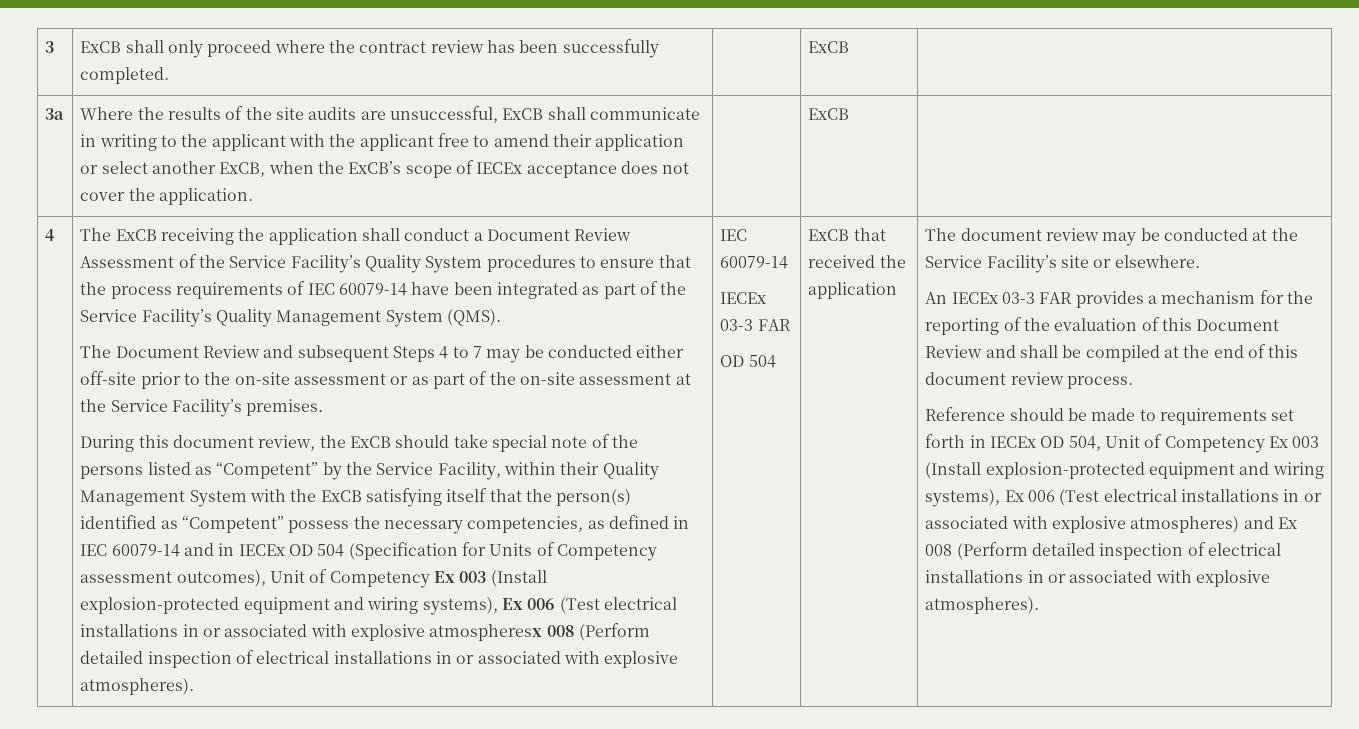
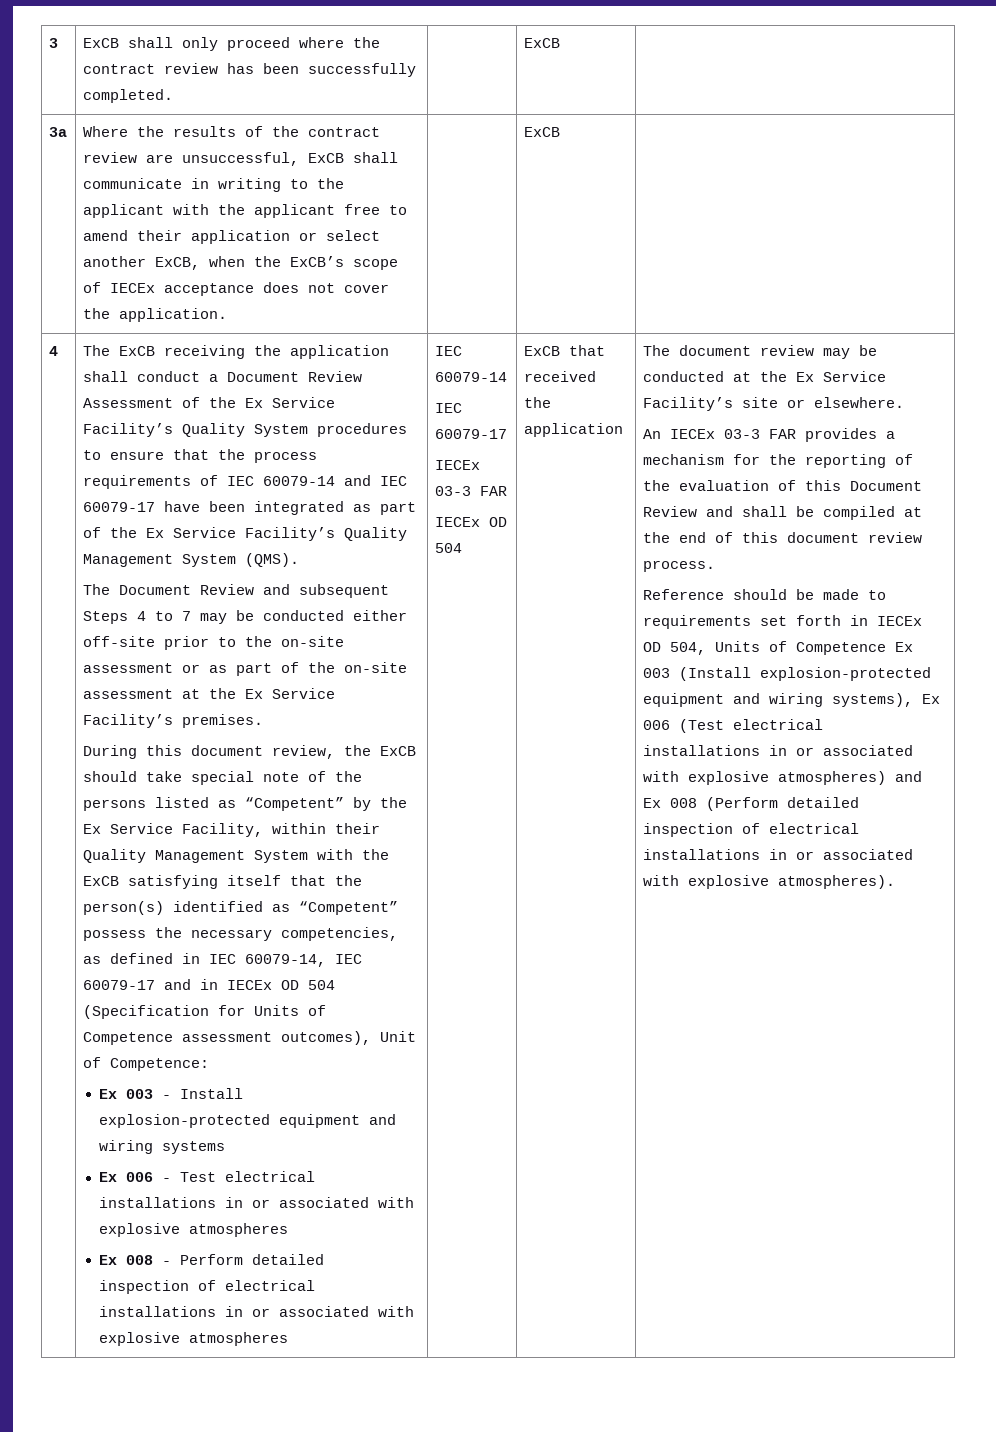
[275,107,357,120] site audits -> [307,127,380,137] [82,152,137,163] contract review
(225, 261) none -> [244,398,263,408] Ex
(407, 289) none -> [343,475,407,486] [82,502,155,512] and IEC 60079-17
(687, 288) none -> [145,528,164,538] Ex
(107, 405) none -> [244,689,263,699] Ex
(372, 468) none -> [82,824,101,834] Ex
[111,544,180,557] 60079-14 -> [244,954,362,967] [82,980,155,990] 60079-14, IEC 60079-17
[556,544,657,561] Competency -> [82,1032,173,1045] Competence
[329,570,547,588] [80,597,677,615] [80,623,650,641] Competency Ex 003 (Install explosion-protected equipment and wiring systems), Ex 006 (Test electrical installations in or associated with explosive atmospheresx 008 (Perform -> [109,1058,209,1071] [99,1088,244,1099] [99,1114,397,1128] [99,1140,226,1154] [99,1171,316,1182] [99,1197,415,1208] [99,1223,289,1237] [99,1254,244,1265] Competence: // Ex 003 - Install explosion-protected equipment and wiring systems // Ex 006 - Test electrical installations in or associated with explosive atmospheres // Ex 008 - Perform
[80,678,195,695] [720,229,748,241] [720,256,789,269] atmospheres). | IEC 60079-14 -> [189,1332,289,1346] [434,346,462,356] [434,372,507,382] [434,403,462,413] [434,429,507,439] atmospheres | IEC 60079-14 // IEC 60079-17
(791, 325) none -> [434,517,480,527] IECEx
(1298, 234) none -> [795,372,814,382] Ex
[1104,434,1265,453] Unit of Competency -> [714,641,886,655] Units of Competence

